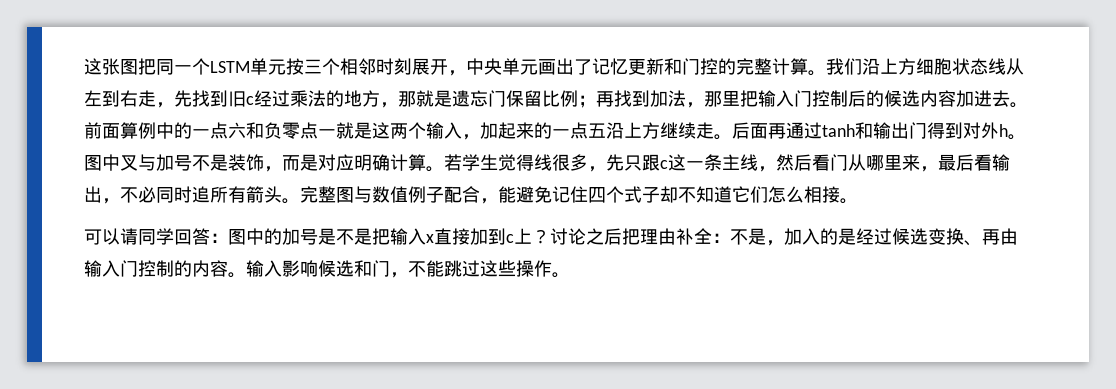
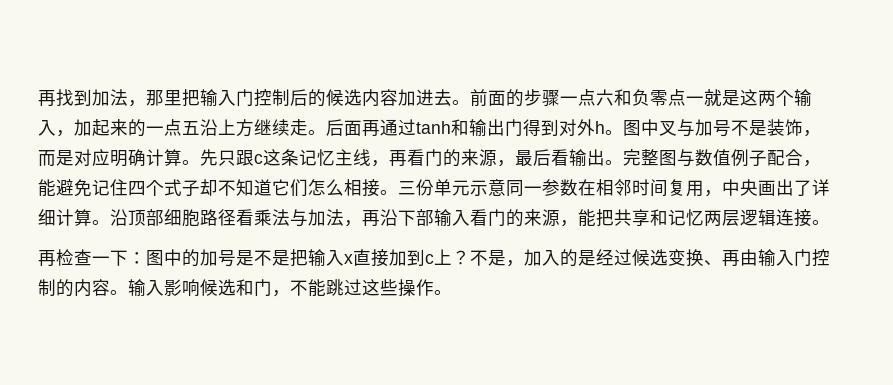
[84,58,1024,76] [84,90,596,108] 这张图把同一个LSTM单元按三个相邻时刻展开，中央单元画出了记忆更新和门控的完整计算。我们沿上方细胞状态线从左到右走，先找到旧c经过乘法的地方，那就是遗忘门保留比例； -> (38, 98) none
[120,122,192,139] 算例中的 -> [506,89,560,107] 的步骤
[444,154,1010,172] [84,186,282,204] 若学生觉得线很多，先只跟c这一条主线，然后看门从哪里来，最后看输出，不必同时追所有箭头 -> [200,149,605,167] 先只跟c这条记忆主线，再看门的来源，最后看输出
[84,228,210,245] // 可以请同学回答 -> [398,179,830,197] [38,209,830,227] [38,249,128,267] 三份单元示意同一参数在相邻时间复用，中央画出了详细计算。沿顶部细胞路径看乘法与加法，再沿下部输入看门的来源，能把共享和记忆两层逻辑连接。 // 再检查一下
[550,228,730,245] 讨论之后把理由补全： -> (470, 257) none

